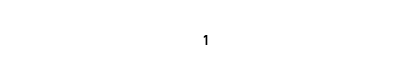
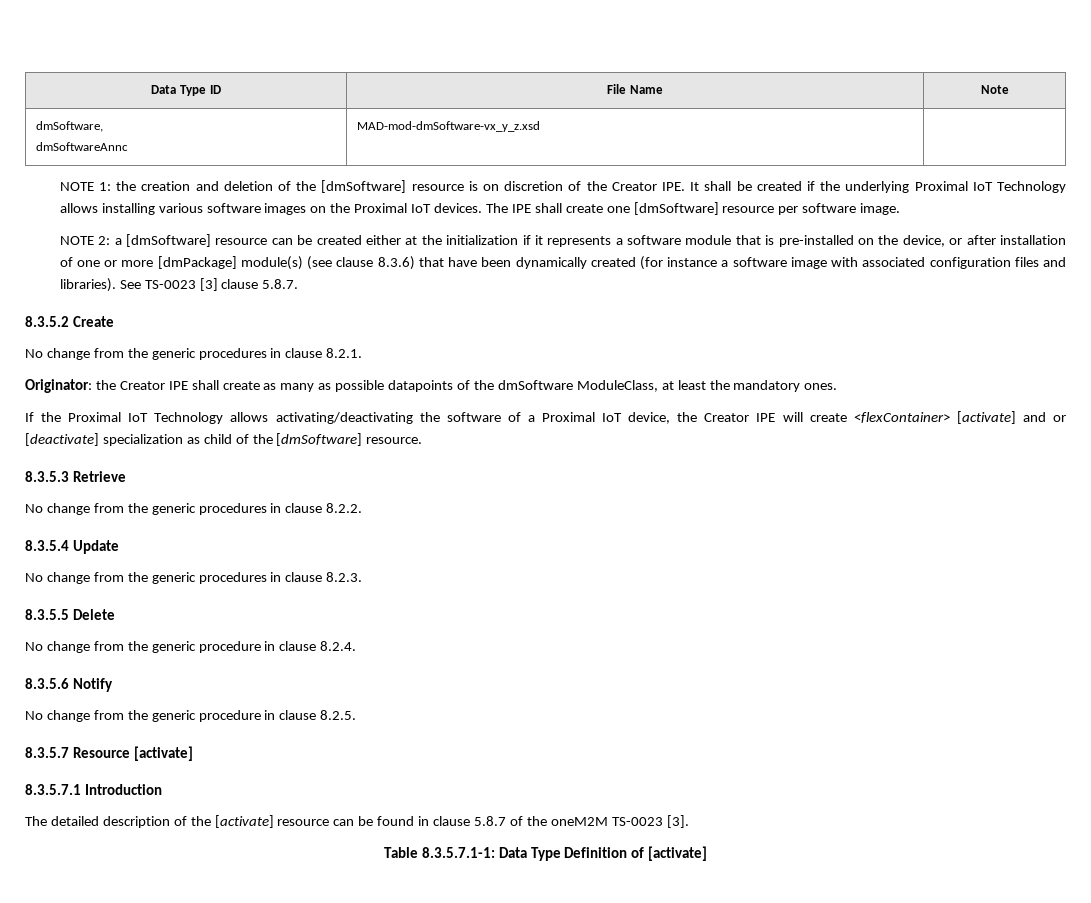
[203,35,209,45] 1 -> [151,85,221,96] [607,84,663,94] [980,85,1009,94] [35,121,103,132] [35,142,128,151] [356,121,540,132] [59,180,1066,193] [59,202,901,215] [59,234,1066,247] [59,256,1066,270] [59,278,299,292] [25,316,114,327] [25,348,363,360] [25,379,838,393] [25,411,1067,424] [25,433,423,446] [25,471,126,482] [25,503,363,515] [25,540,119,554] [25,572,363,584] [25,609,115,620] [25,641,357,653] [25,678,113,692] [25,710,357,722] [25,746,193,761] [25,784,162,795] [25,815,689,828] [383,846,708,861] Data Type ID | File Name | Note // dmSoftware, // dmSoftwareAnnc | MAD-mod-dmSoftware-vx_y_z.xsd | // NOTE 1: the creation and deletion of the [dmSoftware] resource is on discretion of the Creator IPE. It shall be created if the underlying Proximal IoT Technology allows installing various software images on the Proximal IoT devices. The IPE shall create one [dmSoftware] resource per software image. // NOTE 2: a [dmSoftware] resource can be created either at the initialization if it represents a software module that is pre-installed on the device, or after installation of one or more [dmPackage] module(s) (see clause 8.3.6) that have been dynamically created (for instance a software image with associated configuration files and libraries). See TS-0023 [3] clause 5.8.7. // 8.3.5.2 Create // No change from the generic procedures in clause 8.2.1. // Originator: the Creator IPE shall create as many as possible datapoints of the dmSoftware ModuleClass, at least the mandatory ones. // If the Proximal IoT Technology allows activating/deactivating the software of a Proximal IoT device, the Creator IPE will create <flexContainer> [activate] and or [deactivate] specialization as child of the [dmSoftware] resource. // 8.3.5.3 Retrieve // No change from the generic procedures in clause 8.2.2. // 8.3.5.4 Update // No change from the generic procedures in clause 8.2.3. // 8.3.5.5 Delete // No change from the generic procedure in clause 8.2.4. // 8.3.5.6 Notify // No change from the generic procedure in clause 8.2.5. // 8.3.5.7 Resource [activate] // 8.3.5.7.1 Introduction // The detailed description of the [activate] resource can be found in clause 5.8.7 of the oneM2M TS-0023 [3]. // Table 8.3.5.7.1-1: Data Type Definition of [activate]

